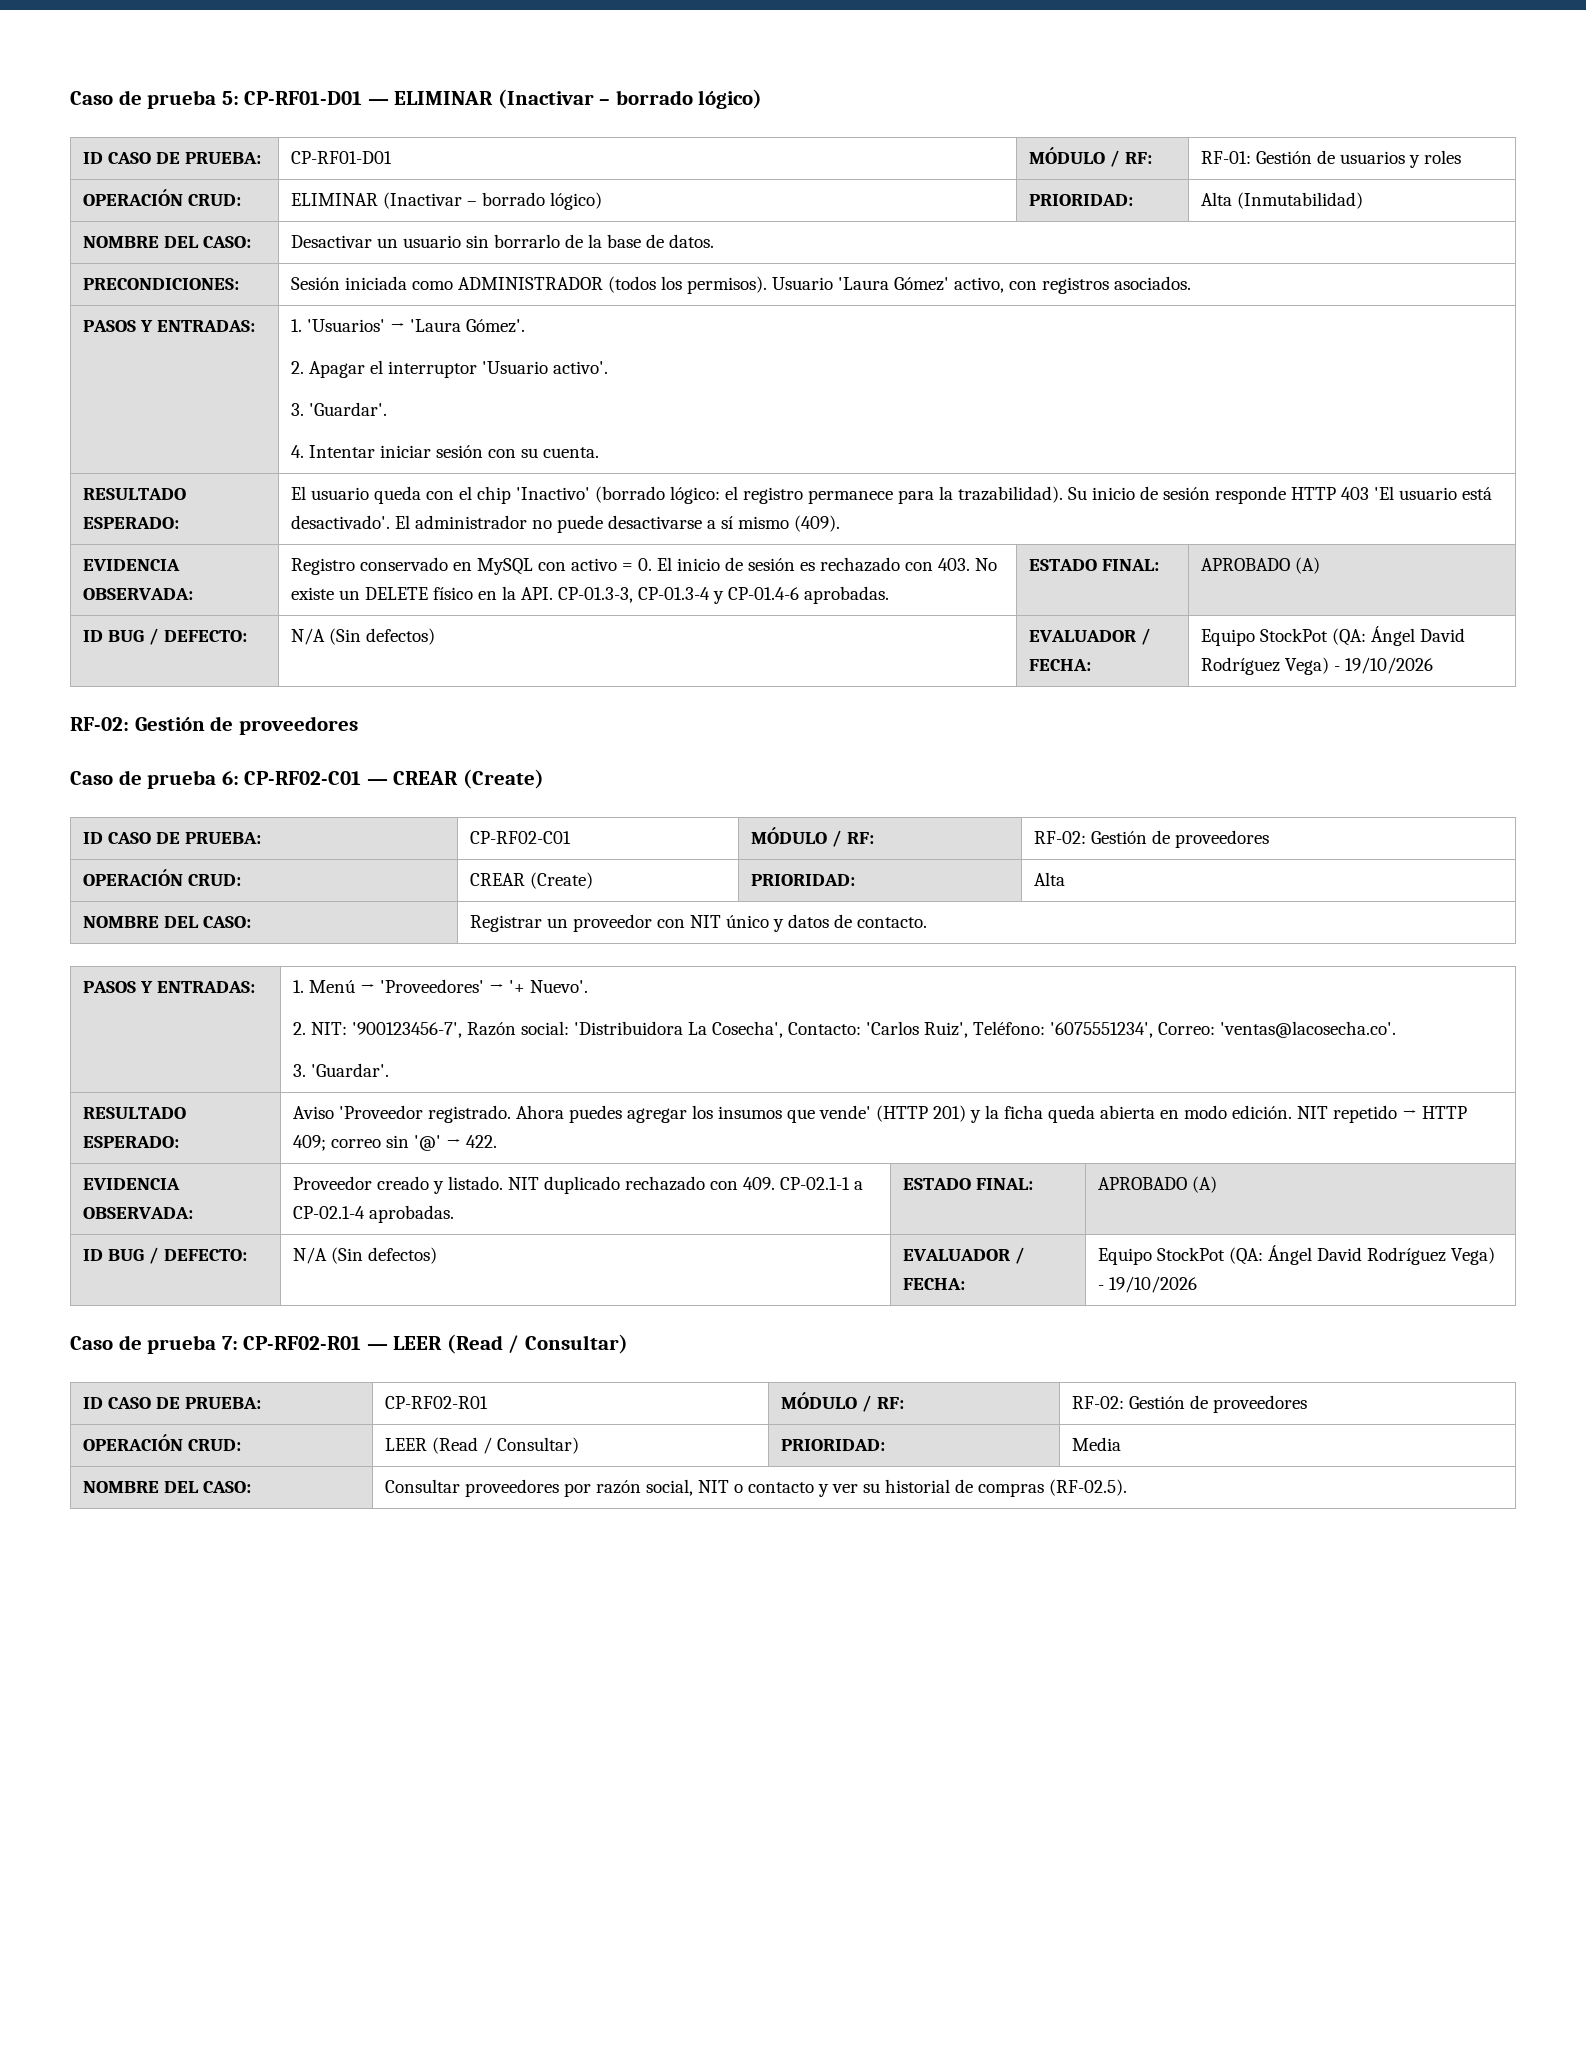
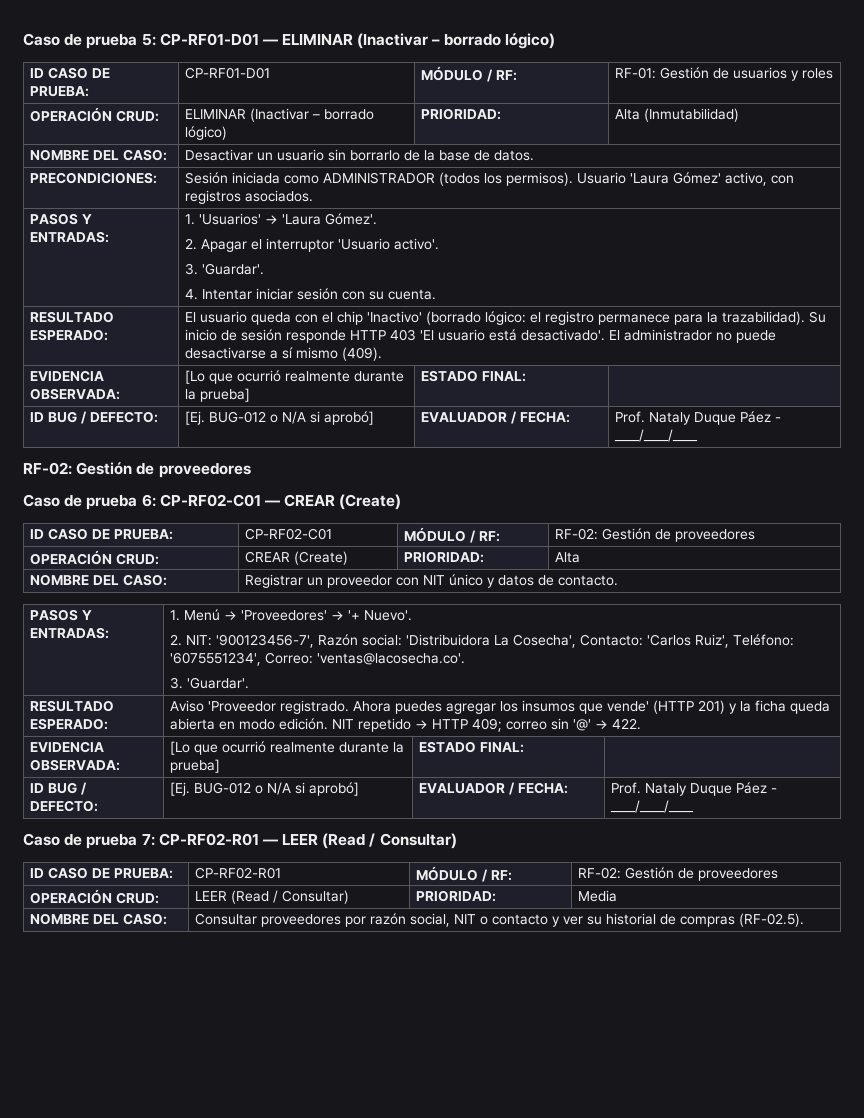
[290,557,997,575] [290,586,889,604] [1028,559,1159,571] [1200,557,1320,574] [82,628,247,645] [290,628,435,645] [1028,628,1151,645] [1028,659,1091,671] [1200,626,1465,646] [1200,657,1433,675] Registro conservado en MySQL con activo = 0. El inicio de sesión es rechazado con 403. No existe un DELETE físico en la API. CP-01.3-3, CP-01.3-4 y CP-01.4-6 aprobadas. | ESTADO FINAL: | APROBADO (A) // ID BUG / DEFECTO: | N/A (Sin defectos) | EVALUADOR / FECHA: | Equipo StockPot (QA: Ángel David Rodríguez Vega) - 19/10/2026 -> [185,370,405,384] [185,388,251,402] [421,370,527,382] [30,411,159,424] [185,411,375,425] [421,411,571,424] [615,411,782,425] [614,429,699,442] [Lo que ocurrió realmente durante la prueba] | ESTADO FINAL: | // ID BUG / DEFECTO: | [Ej. BUG-012 o N/A si aprobó] | EVALUADOR / FECHA: | Prof. Nataly Duque Páez - ____/____/____
[292,1176,863,1194] [292,1205,454,1223] [902,1178,1033,1190] [1097,1176,1217,1193] [82,1247,247,1264] [292,1247,437,1264] [902,1247,1025,1264] [902,1278,965,1290] [1097,1245,1495,1265] [1097,1276,1197,1293] Proveedor creado y listado. NIT duplicado rechazado con 409. CP-02.1-1 a CP-02.1-4 aprobadas. | ESTADO FINAL: | APROBADO (A) // ID BUG / DEFECTO: | N/A (Sin defectos) | EVALUADOR / FECHA: | Equipo StockPot (QA: Ángel David Rodríguez Vega) - 19/10/2026 -> [170,741,405,755] [170,759,221,773] [419,741,525,753] [30,782,88,795] [30,800,99,812] [170,782,360,796] [419,782,569,795] [611,782,778,796] [610,800,695,813] [Lo que ocurrió realmente durante la prueba] | ESTADO FINAL: | // ID BUG / DEFECTO: | [Ej. BUG-012 o N/A si aprobó] | EVALUADOR / FECHA: | Prof. Nataly Duque Páez - ____/____/____

